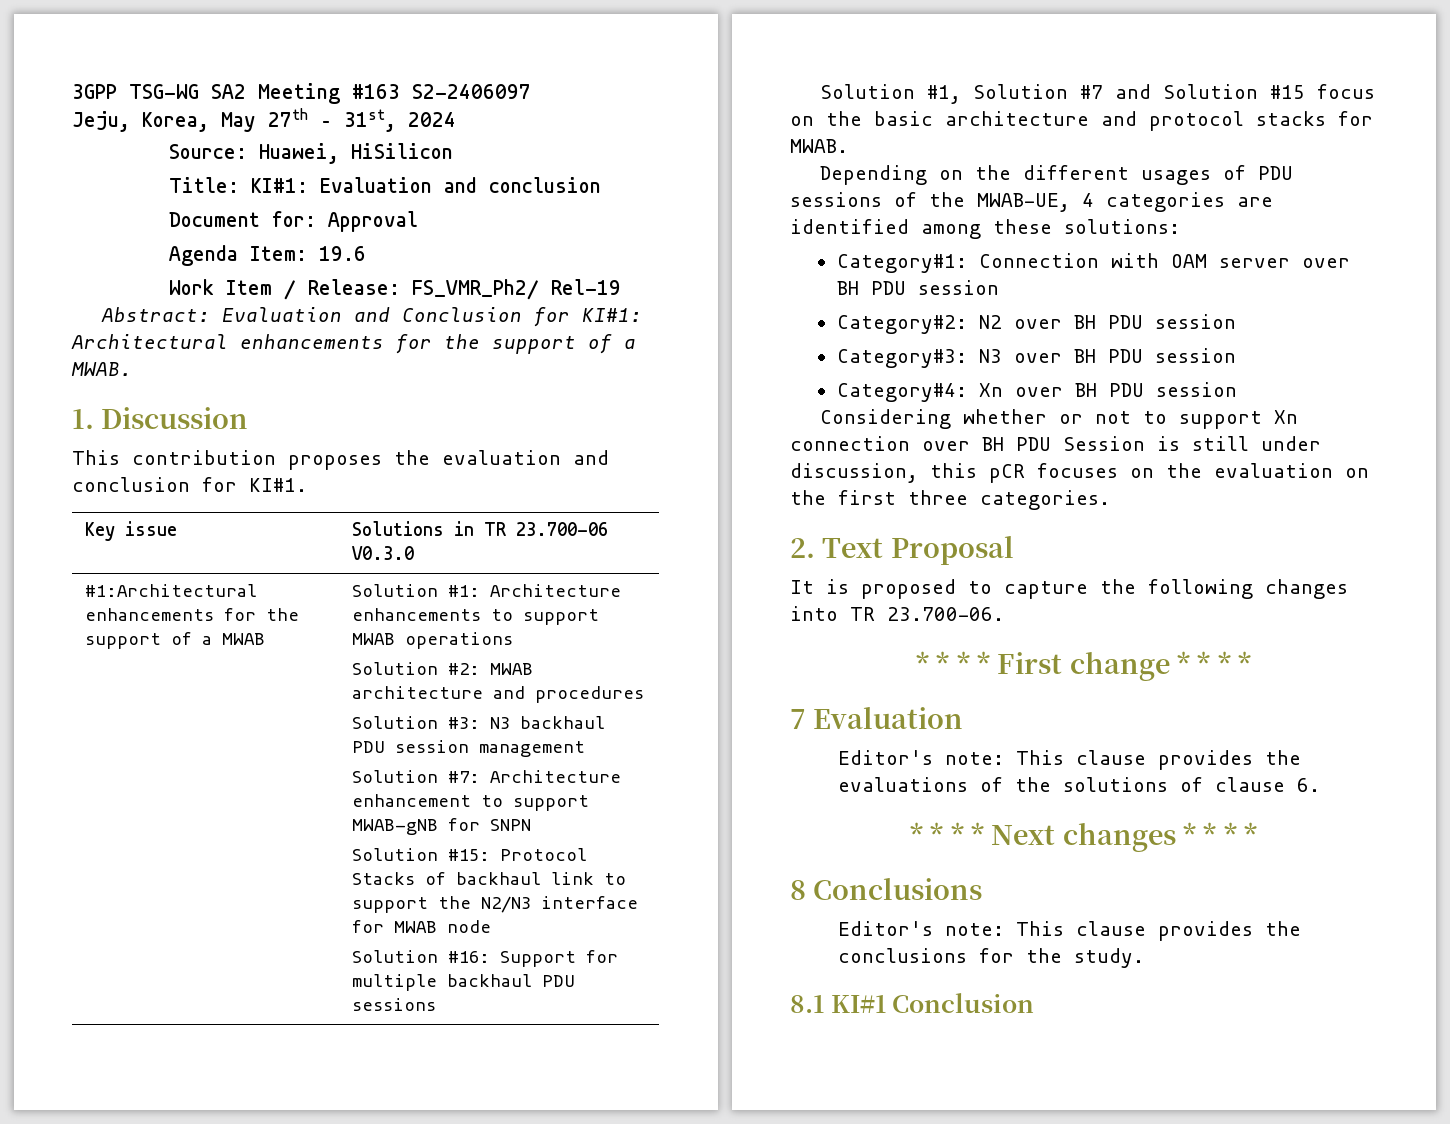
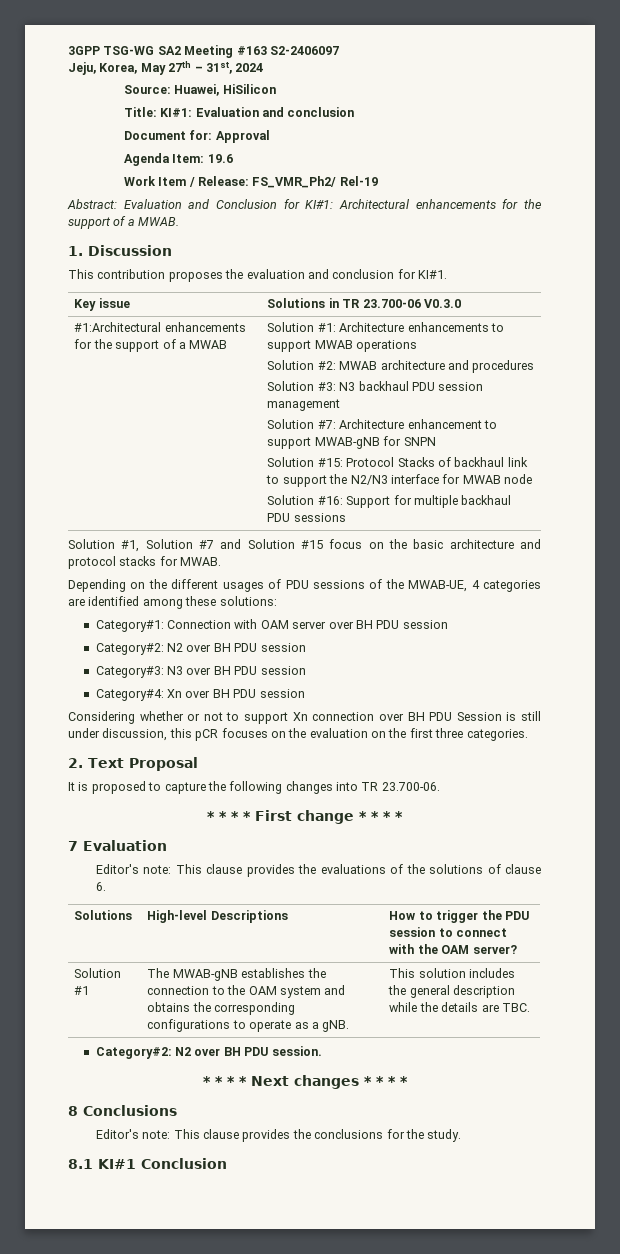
(1321, 785) none -> [74,910,133,920] [147,910,288,923] [389,910,529,923] [389,927,508,937] [389,944,517,954] [74,968,122,978] [74,986,90,995] [147,968,326,981] [147,985,346,998] [147,1002,296,1015] [147,1019,350,1032] [389,968,516,978] [388,985,516,998] [389,1002,530,1012] [95,1046,322,1059] // Solutions | High-level Descriptions | How to trigger the PDU session to connect with the OAM server? // Solution #1 | The MWAB-gNB establishes the connection to the OAM system and obtains the corresponding configurations to operate as a gNB. | This solution includes the general description while the details are TBC. // Category#2: N2 over BH PDU session.

